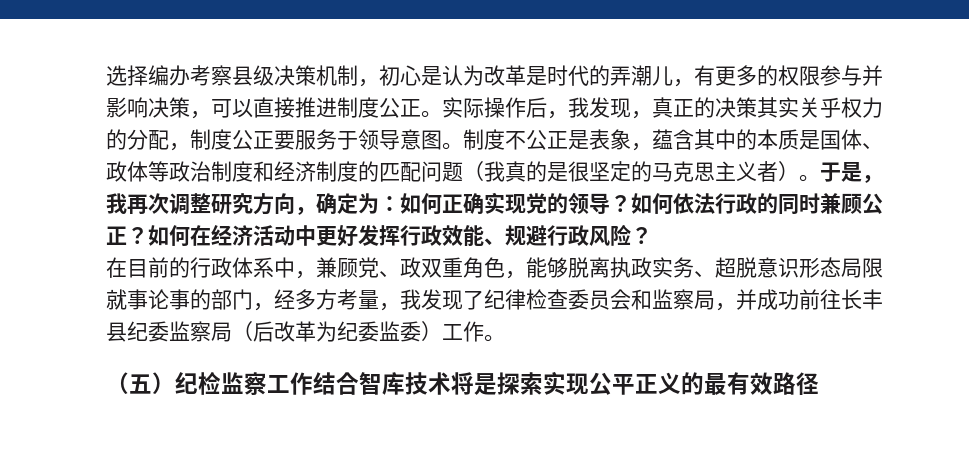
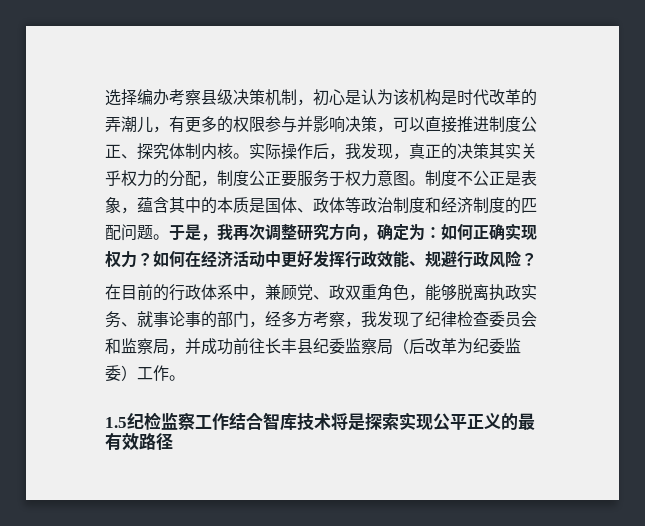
[484,65,589,86] 改革是时代 -> [393,89,521,106] 该机构是时代改革
(421, 108) none -> [121,143,233,160] 、探究体制内核
[358,129,400,150] 领导 -> [345,170,377,187] 权力
[463,161,799,182] （我真的是很坚定的马克思主义者） -> (153, 232) none
[526,193,883,215] [106,226,127,245] 党的领导？如何依法行政的同时兼顾公正 -> [105,250,137,268] 权力
[715,257,883,278] 超脱意识形态局限 -> (137, 324) none
[358,290,379,309] 量 -> [329,311,345,328] 察
[106,372,175,394] （五） -> [105,417,127,428] 1.5

